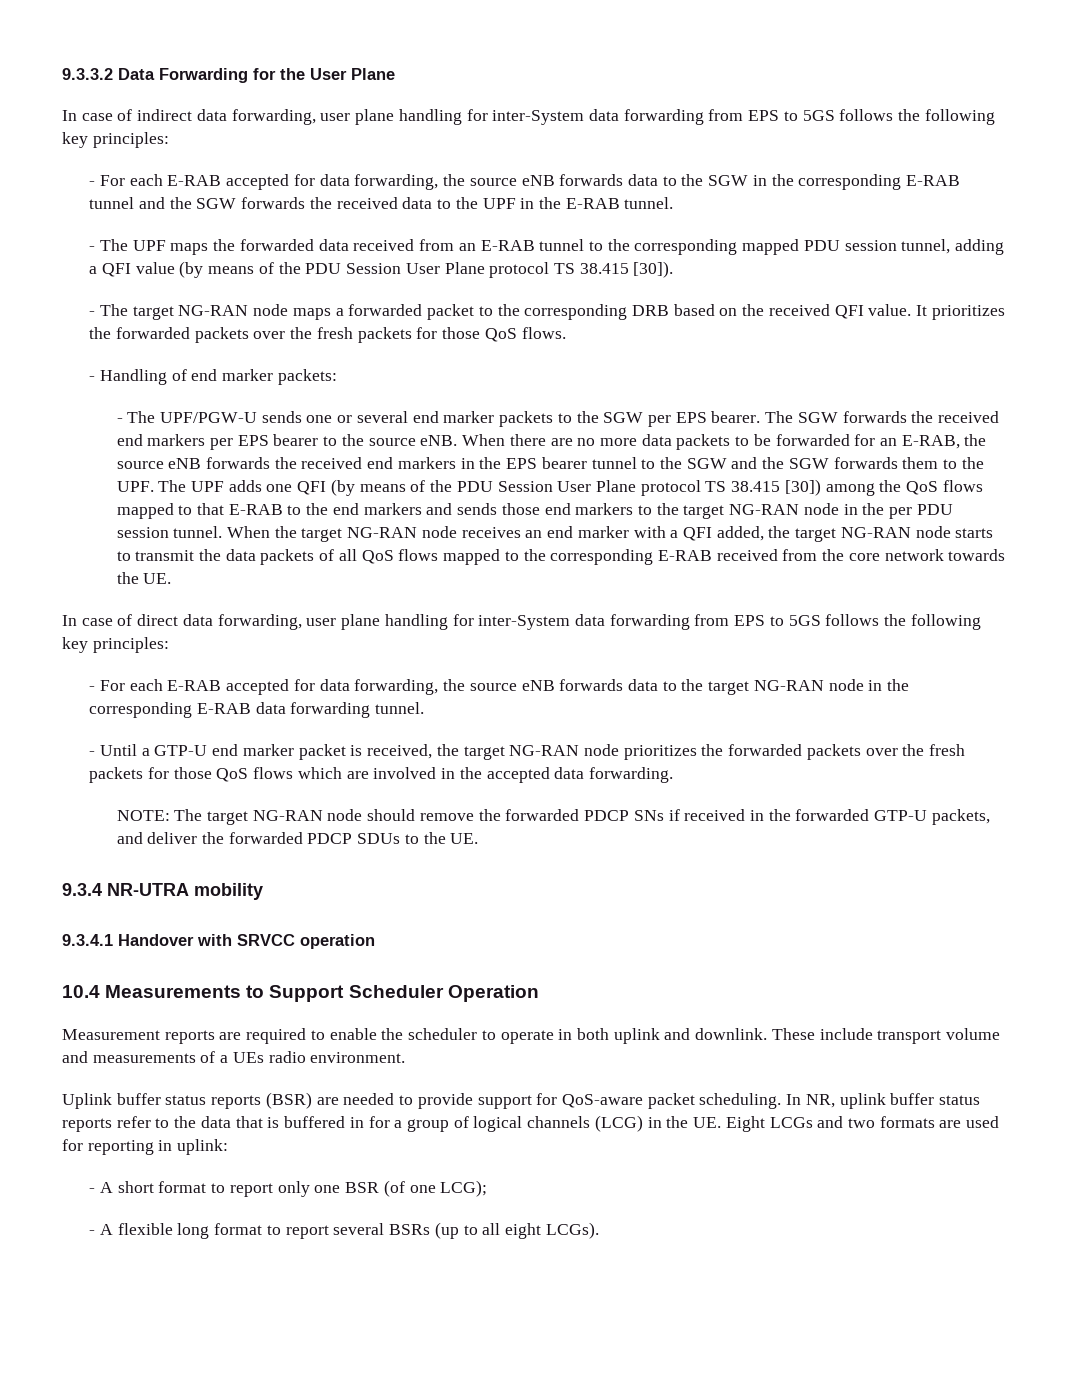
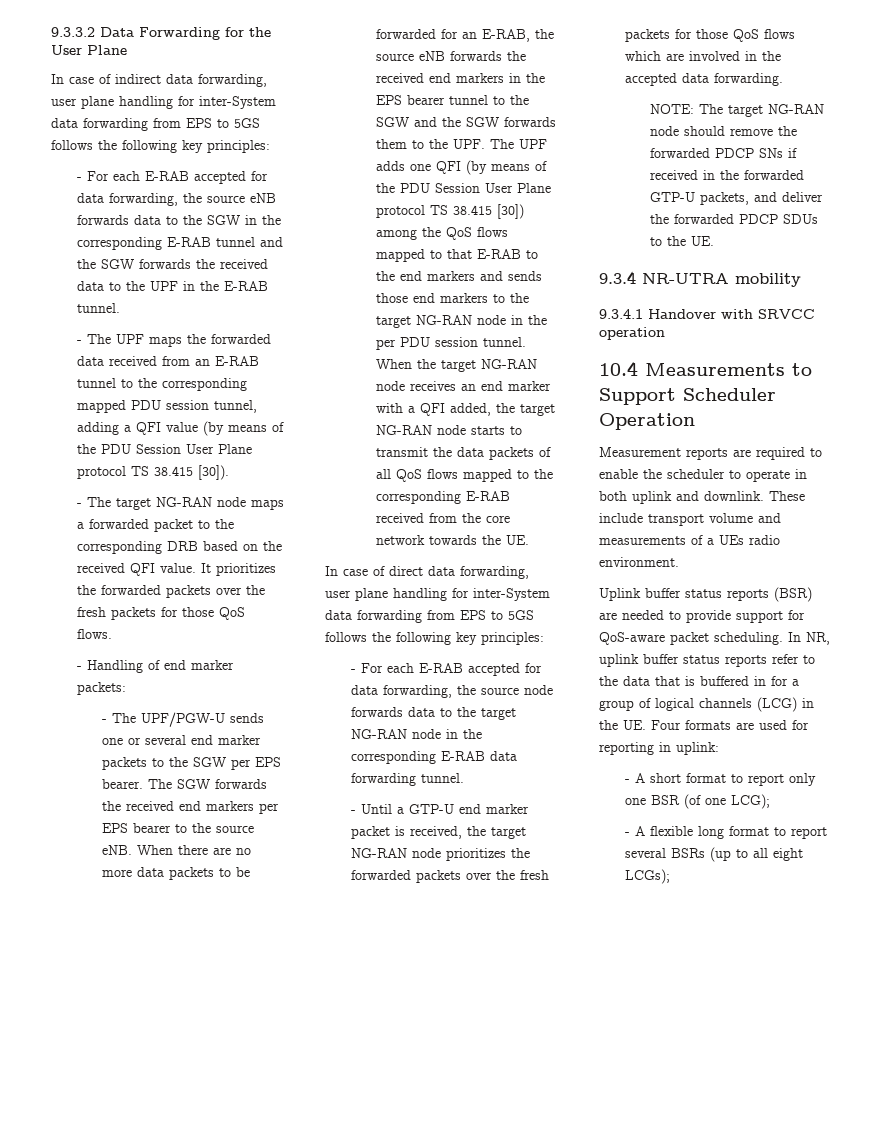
[521,680,555,691] eNB -> [523,685,553,695] node
[725,1116,875,1132] Eight LCGs and two -> [651,720,681,730] Four
[545,1222,599,1239] LCGs). -> [624,869,670,884] LCGs);

